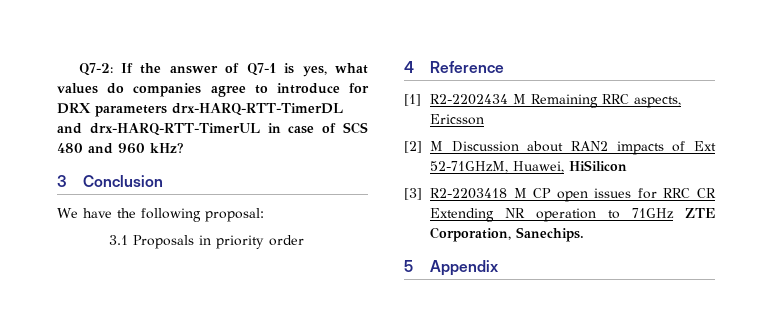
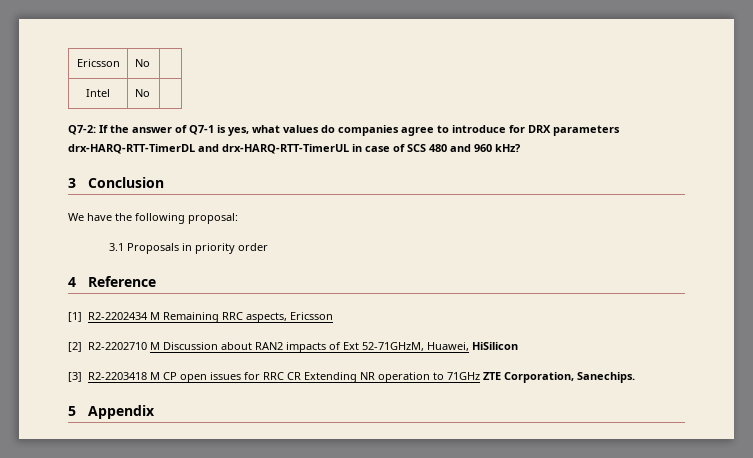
(78, 69) none -> [76,59,120,67] [134,59,150,67] [86,89,110,97] [134,89,150,97] Ericsson | No | // Intel | No | //
(422, 147) none -> [88,342,148,350] R2-2202710

